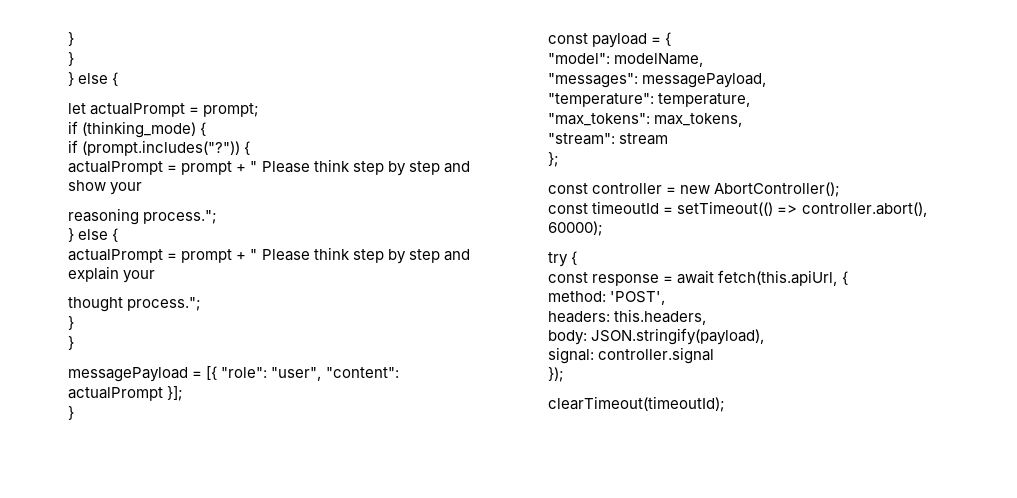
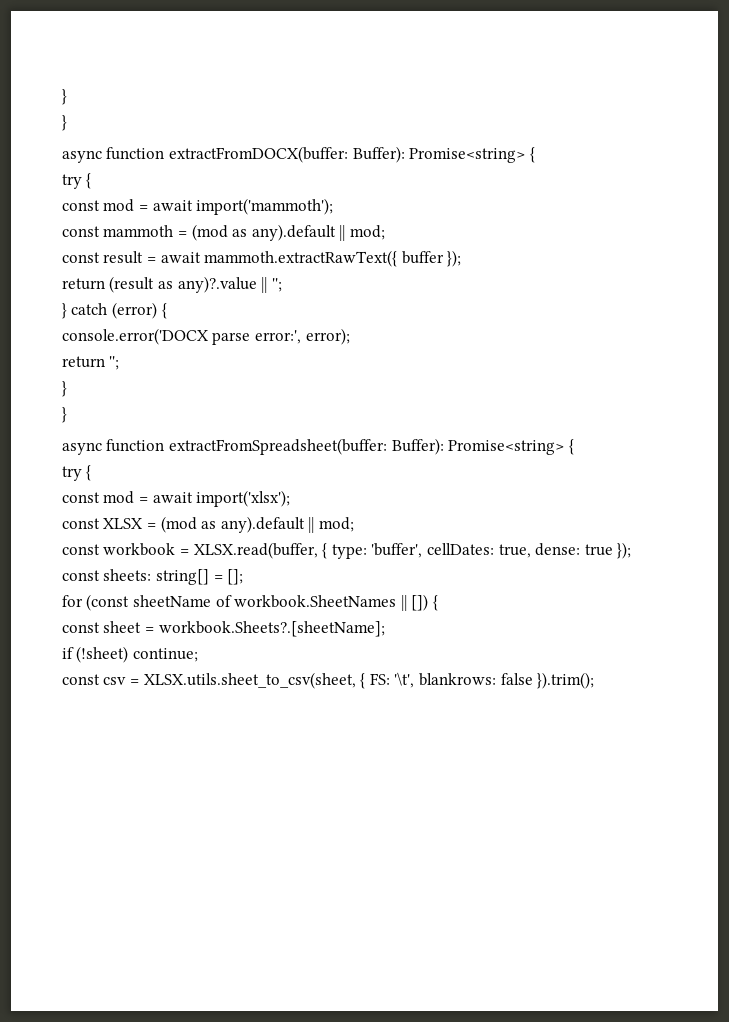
[68,32,75,46] [68,52,75,66] [68,72,119,86] [68,103,260,117] [68,121,207,138] [68,140,251,156] [68,159,470,176] [68,180,143,195] [68,208,218,225] [68,228,119,242] [68,247,470,264] [68,266,156,283] [68,297,202,312] [68,316,75,330] [68,336,75,350] [68,366,399,382] [68,386,184,401] [68,406,75,420] [548,32,672,48] [548,53,704,67] [548,73,767,88] [548,93,751,107] [548,113,743,127] [548,133,669,145] [548,152,560,167] [548,182,841,197] [548,201,927,217] [548,221,604,236] [548,251,578,267] [548,270,848,286] [548,291,666,305] [548,309,707,325] [548,328,765,345] [548,347,715,364] [548,367,565,382] [548,396,726,412] } // } // } else { // let actualPrompt = prompt; // if (thinking_mode) { // if (prompt.includes("?")) { // actualPrompt = prompt + " Please think step by step and show your // reasoning process."; // } else { // actualPrompt = prompt + " Please think step by step and explain your // thought process."; // } // } // messagePayload = [{ "role": "user", "content": actualPrompt }]; // } // const payload = { // "model": modelName, // "messages": messagePayload, // "temperature": temperature, // "max_tokens": max_tokens, // "stream": stream // }; // const controller = new AbortController(); // const timeoutId = setTimeout(() => controller.abort(), 60000); // try { // const response = await fetch(this.apiUrl, { // method: 'POST', // headers: this.headers, // body: JSON.stringify(payload), // signal: controller.signal // }); // clearTimeout(timeoutId); -> [61,89,67,105] [61,115,67,131] [61,146,535,163] [61,173,92,189] [61,198,334,215] [61,224,386,241] [61,250,462,267] [61,276,282,293] [61,302,167,319] [61,328,350,345] [61,356,120,370] [61,381,67,397] [61,407,67,423] [61,438,574,455] [61,465,92,481] [61,490,291,507] [61,516,355,533] [61,542,632,559] [61,569,244,585] [61,594,439,611] [61,621,385,637] [61,646,199,663] [61,672,595,689] } // } // async function extractFromDOCX(buffer: Buffer): Promise<string> { // try { // const mod = await import('mammoth'); // const mammoth = (mod as any).default || mod; // const result = await mammoth.extractRawText({ buffer }); // return (result as any)?.value || ''; // } catch (error) { // console.error('DOCX parse error:', error); // return ''; // } // } // async function extractFromSpreadsheet(buffer: Buffer): Promise<string> { // try { // const mod = await import('xlsx'); // const XLSX = (mod as any).default || mod; // const workbook = XLSX.read(buffer, { type: 'buffer', cellDates: true, dense: true }); // const sheets: string[] = []; // for (const sheetName of workbook.SheetNames || []) { // const sheet = workbook.Sheets?.[sheetName]; // if (!sheet) continue; // const csv = XLSX.utils.sheet_to_csv(sheet, { FS: '\t', blankrows: false }).trim();

